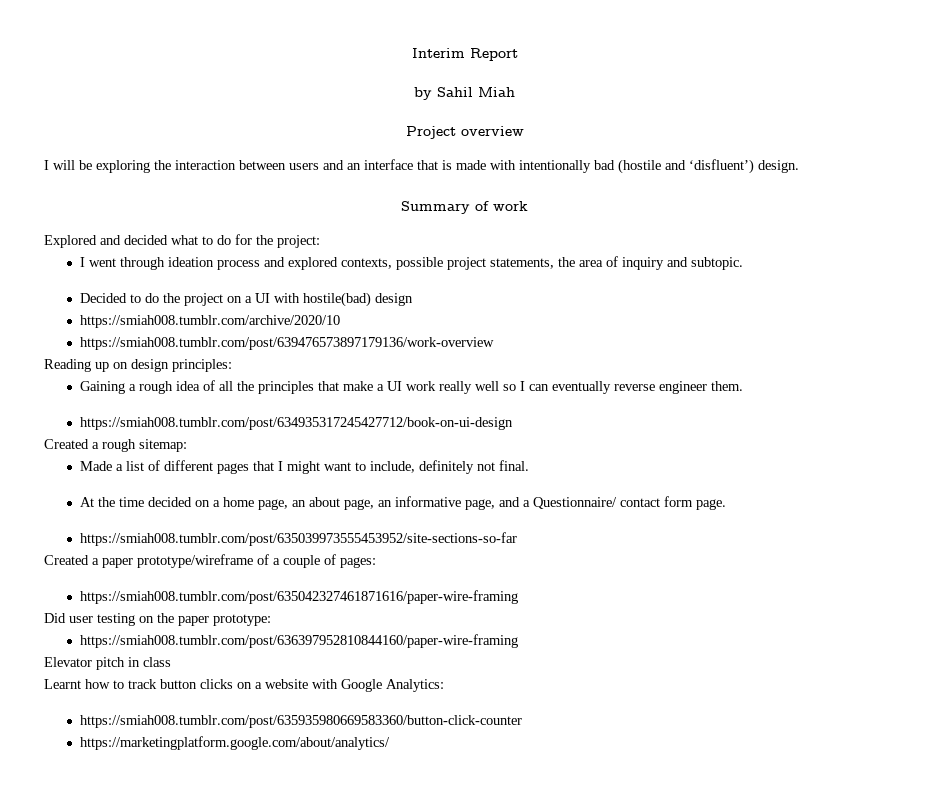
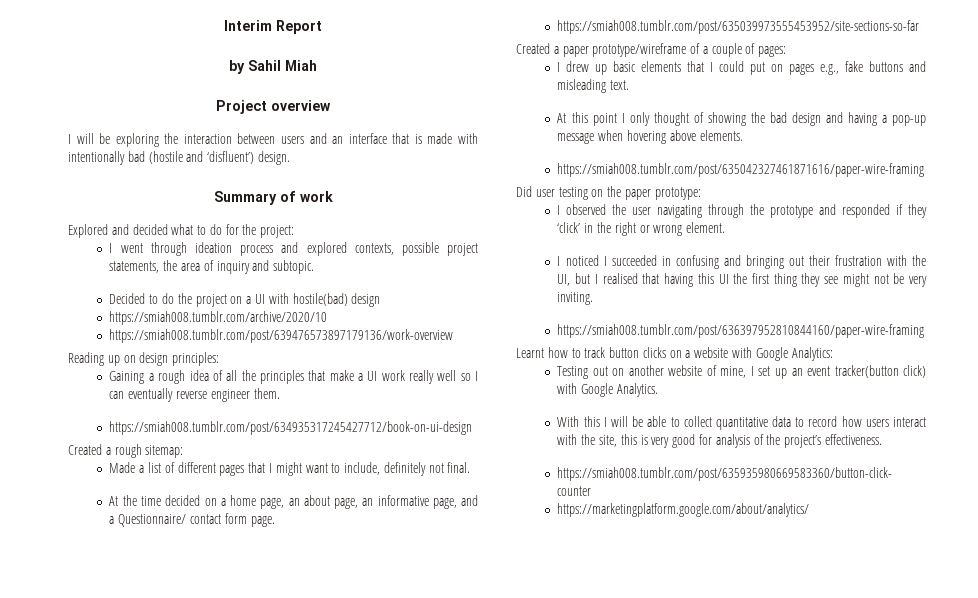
(376, 562) none -> [557,61,926,75] [557,79,630,93] [557,112,926,126] [557,130,743,144] // I drew up basic elements that I could put on pages e.g., fake buttons and misleading text. // At this point I only thought of showing the bad design and having a pop-up message when hovering above elements.
[80,634,519,648] [44,657,171,670] https://smiah008.tumblr.com/post/636397952810844160/paper-wire-framing // Elevator pitch in class -> [557,204,927,218] [557,222,726,236] [557,255,926,269] [557,273,927,287] [557,292,594,305] [557,324,925,338] I observed the user navigating through the prototype and responded if they ‘click’ in the right or wrong element. // I noticed I succeeded in confusing and bringing out their frustration with the UI, but I realised that having this UI the first thing they see might not be very inviting. // https://smiah008.tumblr.com/post/636397952810844160/paper-wire-framing
(444, 685) none -> [557,365,926,379] [557,383,659,397] [557,416,927,430] [557,434,882,448] // Testing out on another website of mine, I set up an event tracker(button click) with Google Analytics. // With this I will be able to collect quantitative data to record how users interact with the site, this is very good for analysis of the project’s effectiveness.

